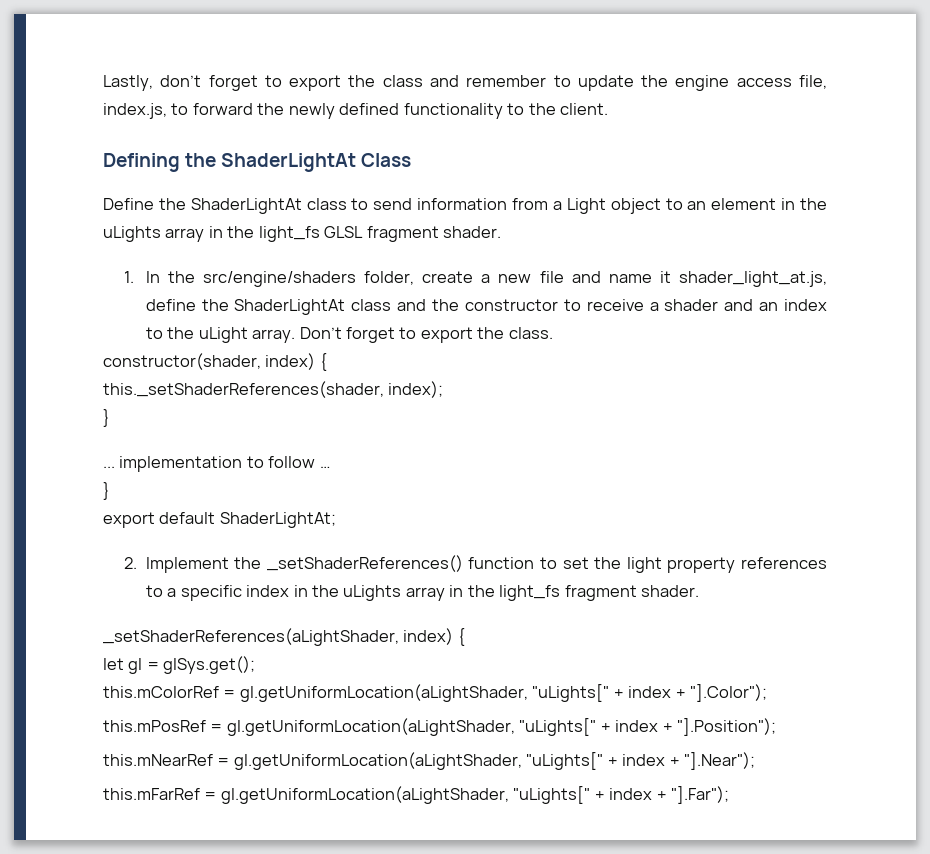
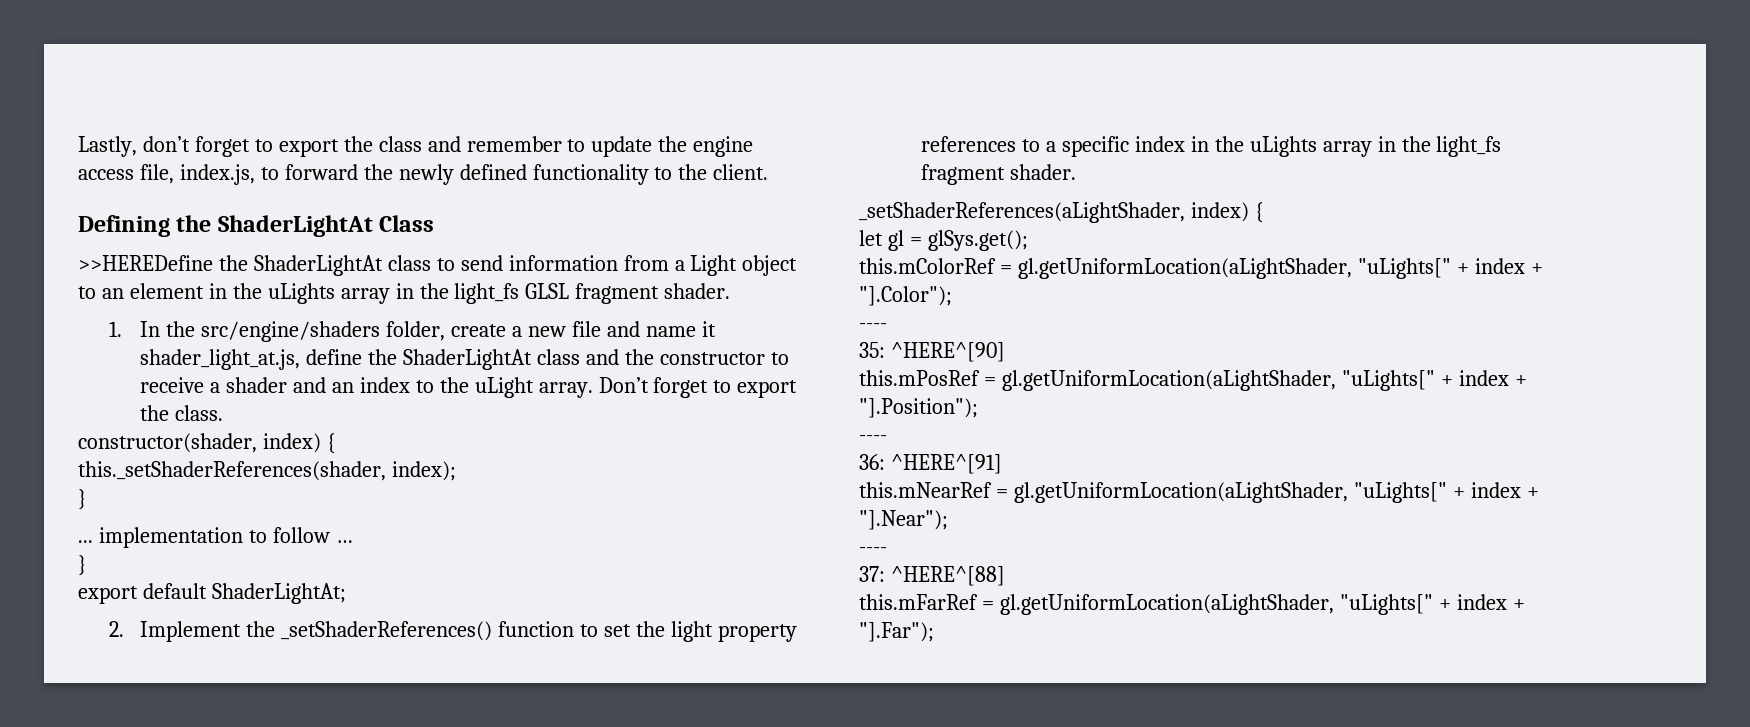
[103,198,154,210] Define -> [78,255,213,271] >>HEREDefine
(768, 693) none -> [859,323,887,330] [859,342,1005,362] // ---- // 35: ^HERE^[90]
(777, 727) none -> [859,435,887,442] [859,454,1002,474] // ---- // 36: ^HERE^[91]
(756, 761) none -> [859,547,887,554] [859,566,1005,586] // ---- // 37: ^HERE^[88]

